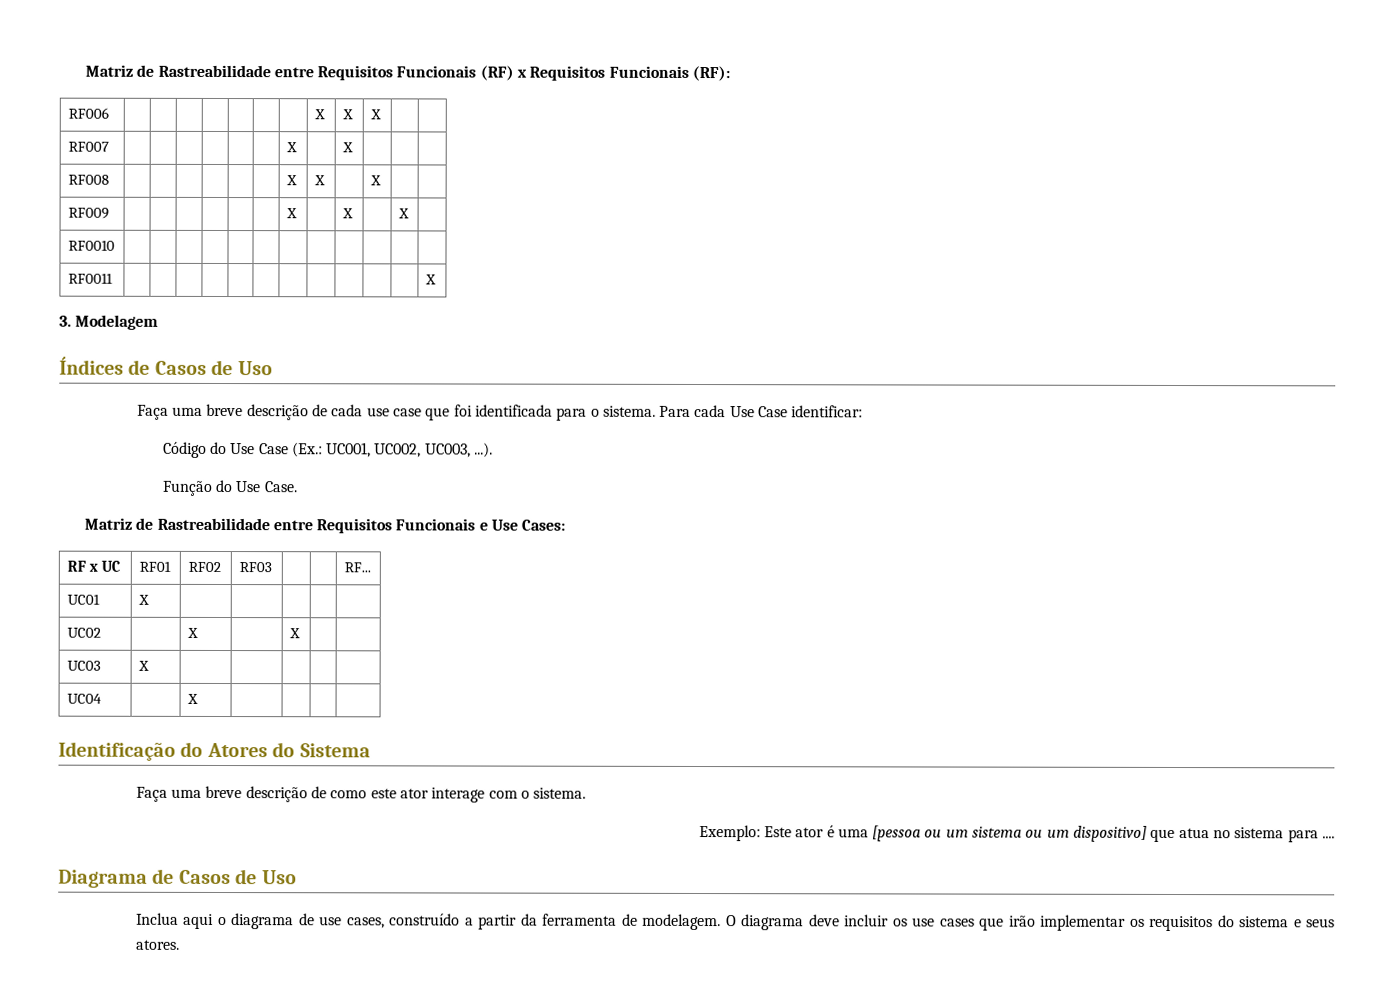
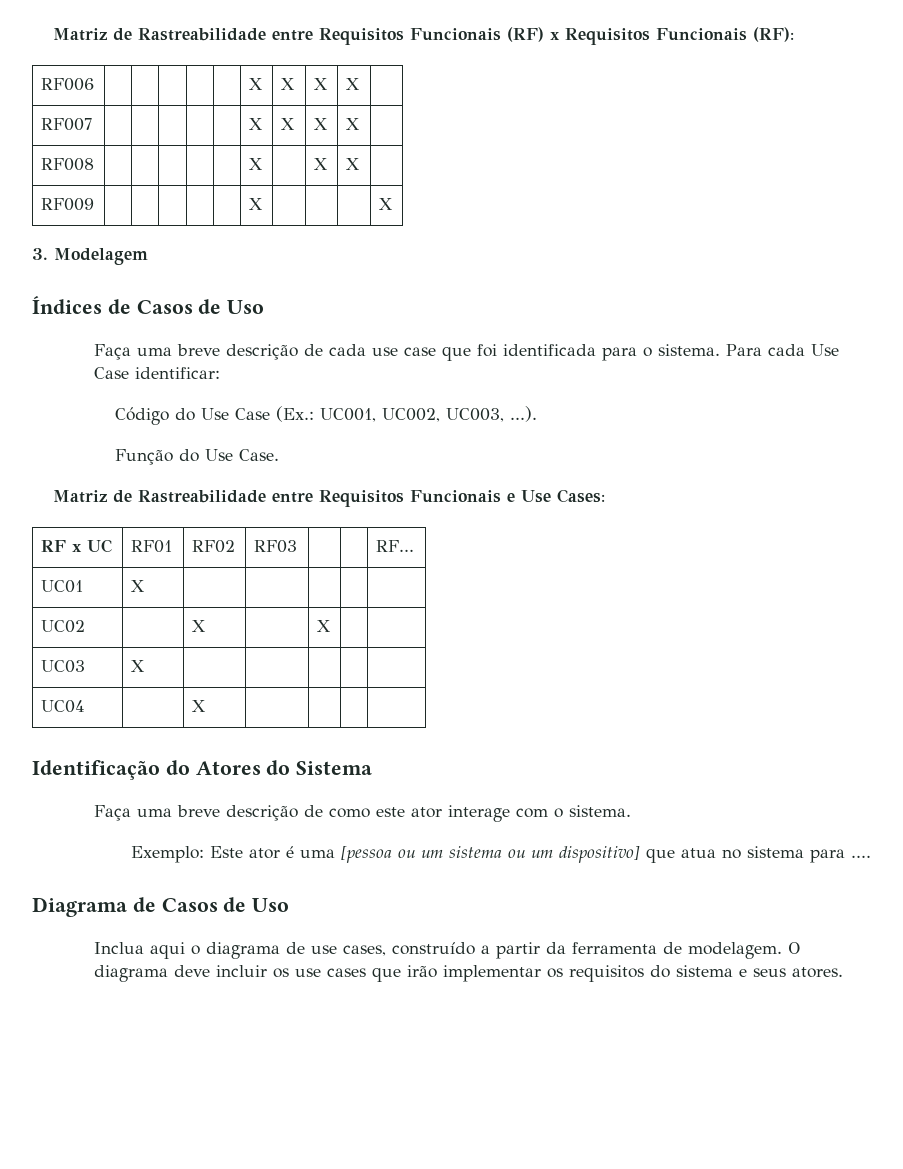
[313,109,325,120] [341,109,353,120] [369,109,381,120] [67,141,109,152] [285,142,297,153] [341,142,353,153] [67,174,109,185] [285,175,297,186] [313,175,325,186] [369,175,381,186] | | | X | X | X | | // RF007 | | | | | | | X | | X | | | // RF008 | | | | | | | X | X | | X | -> [249,78,264,90] [281,78,296,90] [314,78,329,90] [346,78,361,90] [41,118,93,131] [249,118,264,130] [281,118,296,130] [314,118,329,130] [346,118,361,130] [41,158,95,171] [249,158,264,170] [314,158,329,170] [346,158,361,170] | X | X | X | X | // RF007 | | | | | | X | X | X | X | // RF008 | | | | | | X | | X | X
[285,208,297,219] [341,208,353,219] [397,208,409,219] [67,240,115,251] [67,273,113,284] | X | | X | | X | // RF0010 | | | | | | | | | | | | // RF0011 | | | | | | | | | -> [249,198,264,210] X |

